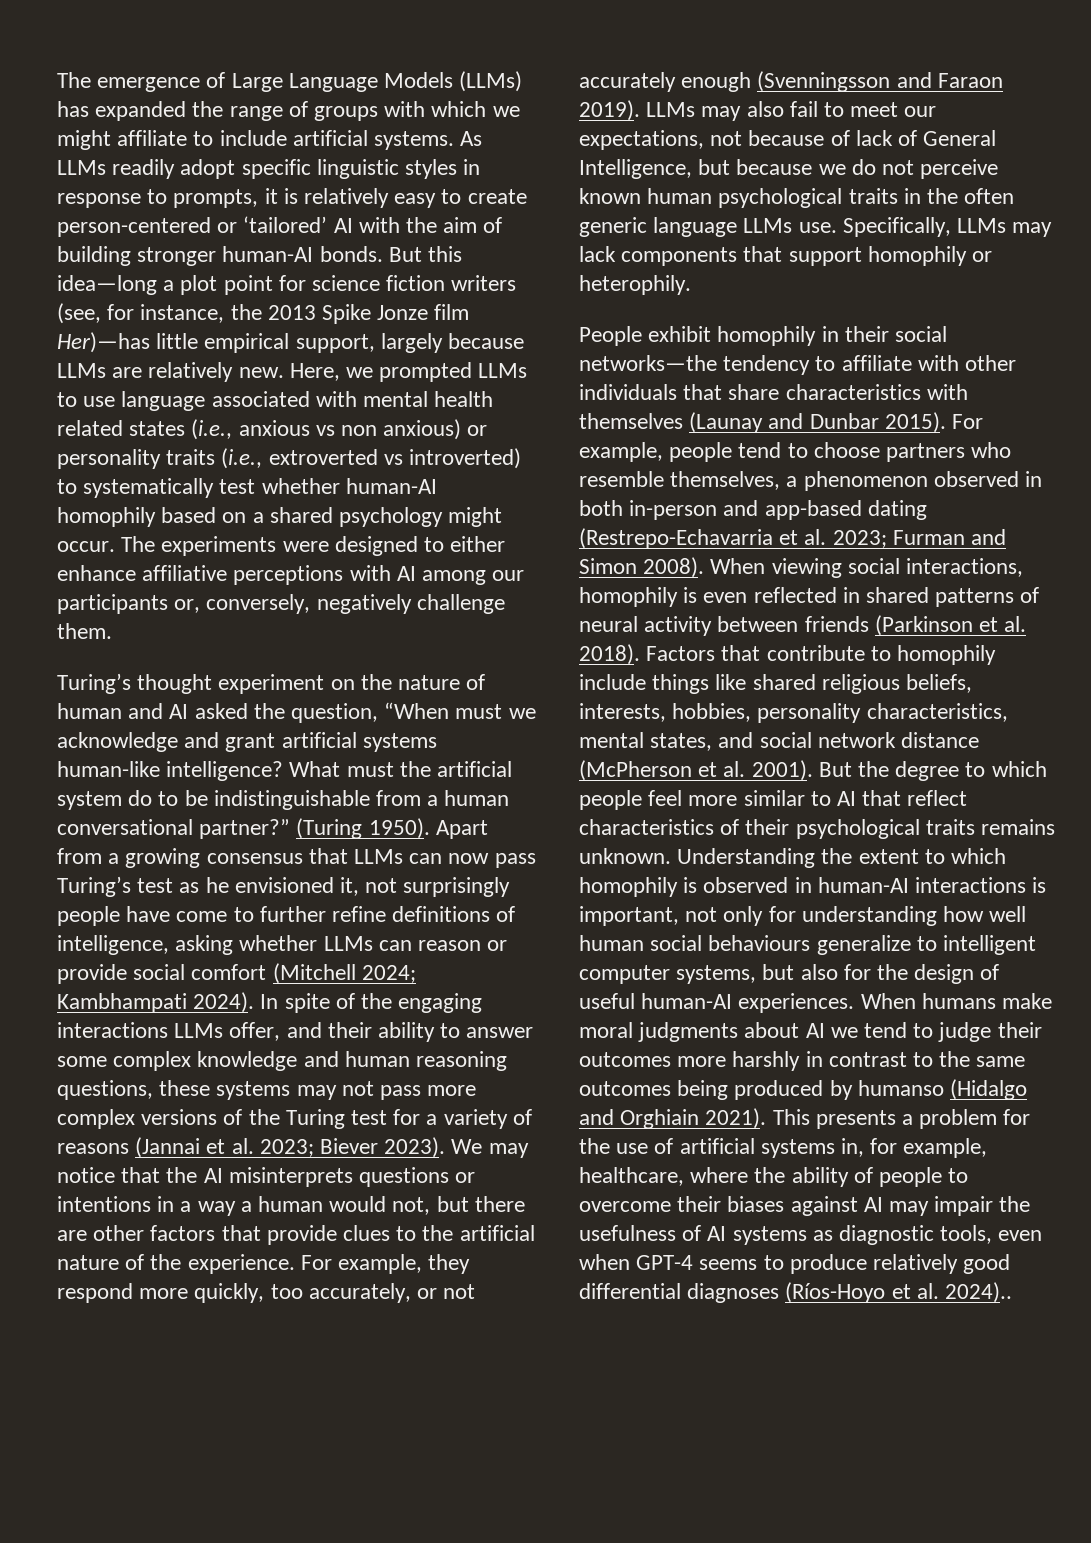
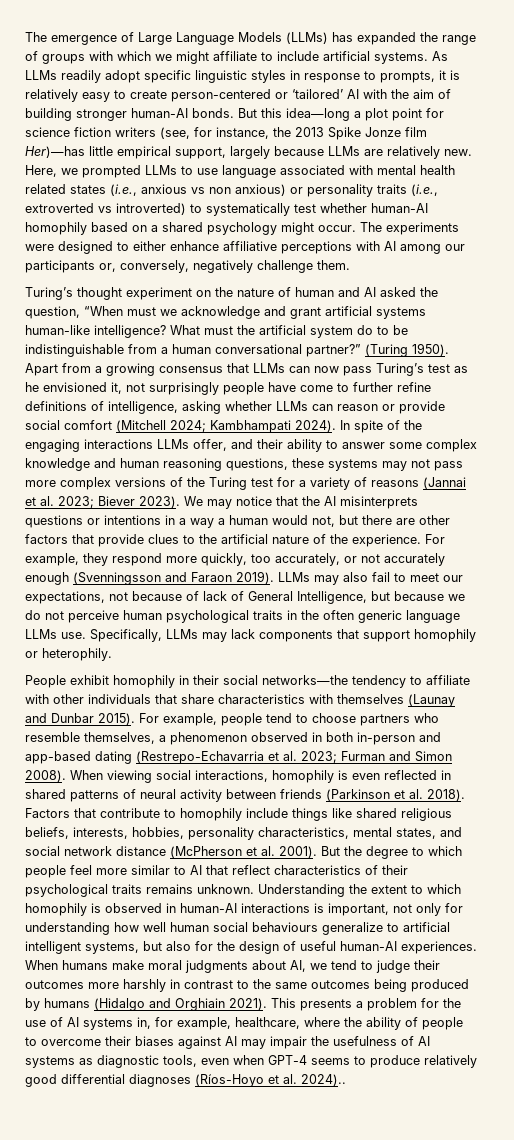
[579,188,641,204] known -> (119, 616) none
[943,935,1037,955] [579,965,670,984] intelligent computer -> [403,922,450,932] [25,941,81,954] artificial intelligent
[805,1023,825,1038] AI -> [290,960,306,972] AI,
[857,1080,944,1096] humanso -> [44,998,90,1008] humans
[679,1138,755,1154] artificial -> [67,1017,79,1027] AI

